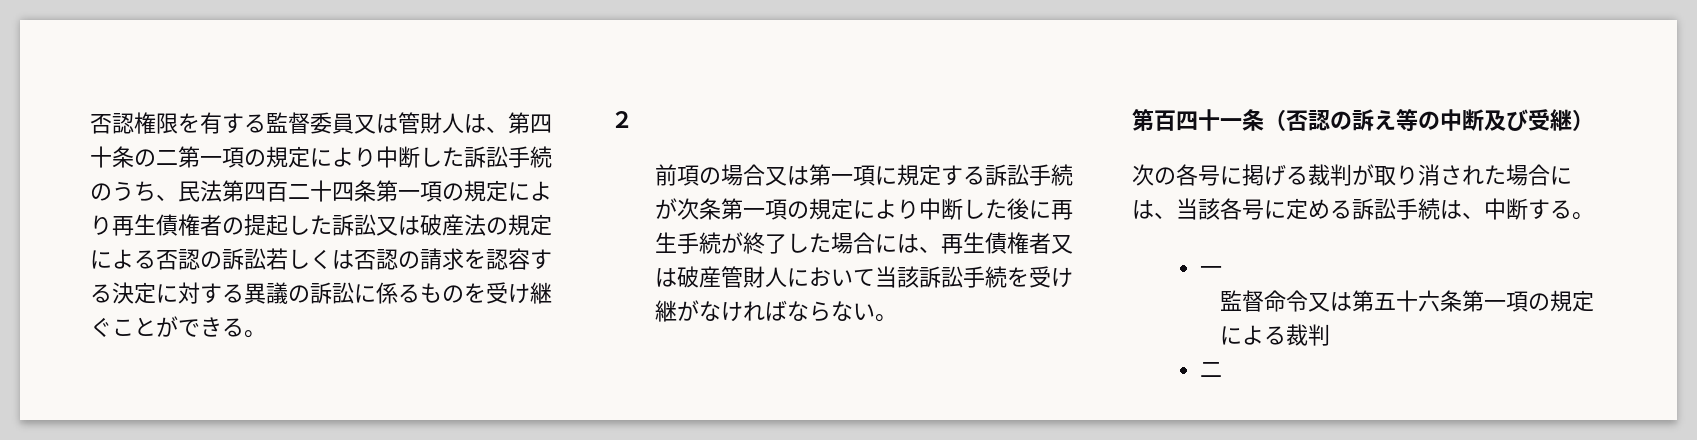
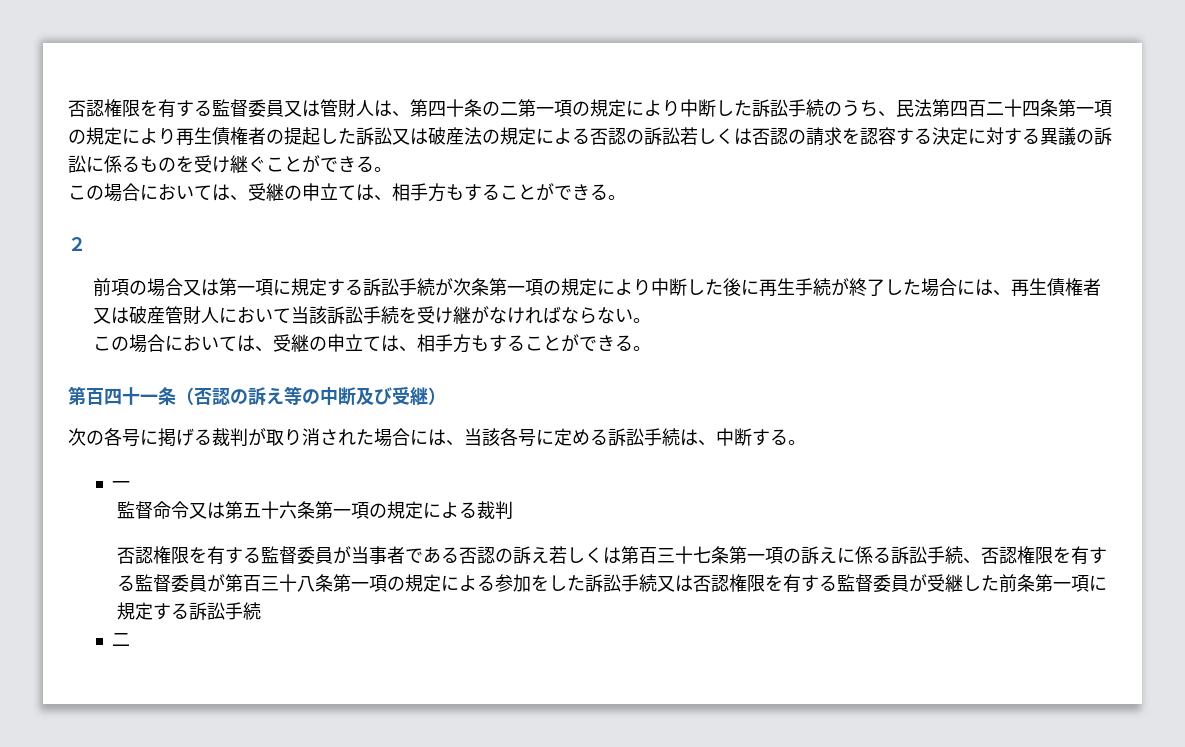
(266, 334) none -> [68,183,626,202] // この場合においては、受継の申立ては、相手方もすることができる。
(897, 318) none -> [92,334,651,353] // この場合においては、受継の申立ては、相手方もすることができる。
(1330, 335) none -> [117,546,1108,565] [117,574,1108,593] [117,602,262,620] // 否認権限を有する監督委員が当事者である否認の訴え若しくは第百三十七条第一項の訴えに係る訴訟手続、否認権限を有する監督委員が第百三十八条第一項の規定による参加をした訴訟手続又は否認権限を有する監督委員が受継した前条第一項に規定する訴訟手続

